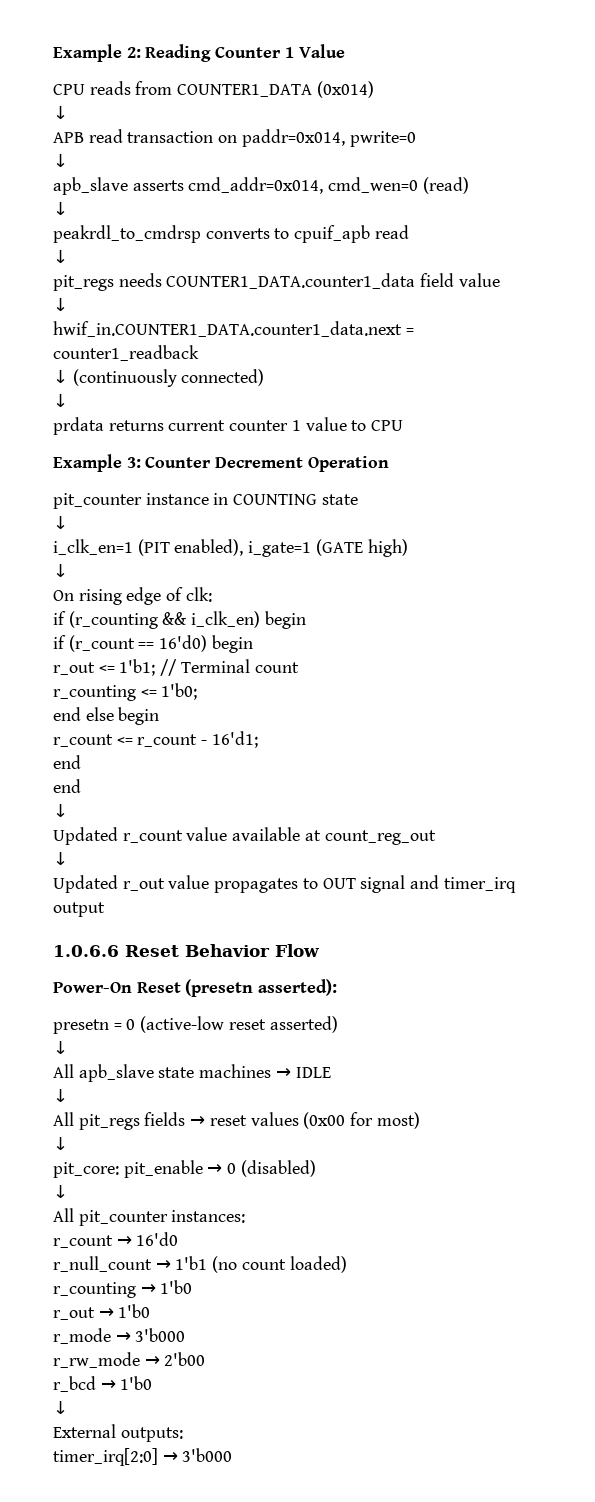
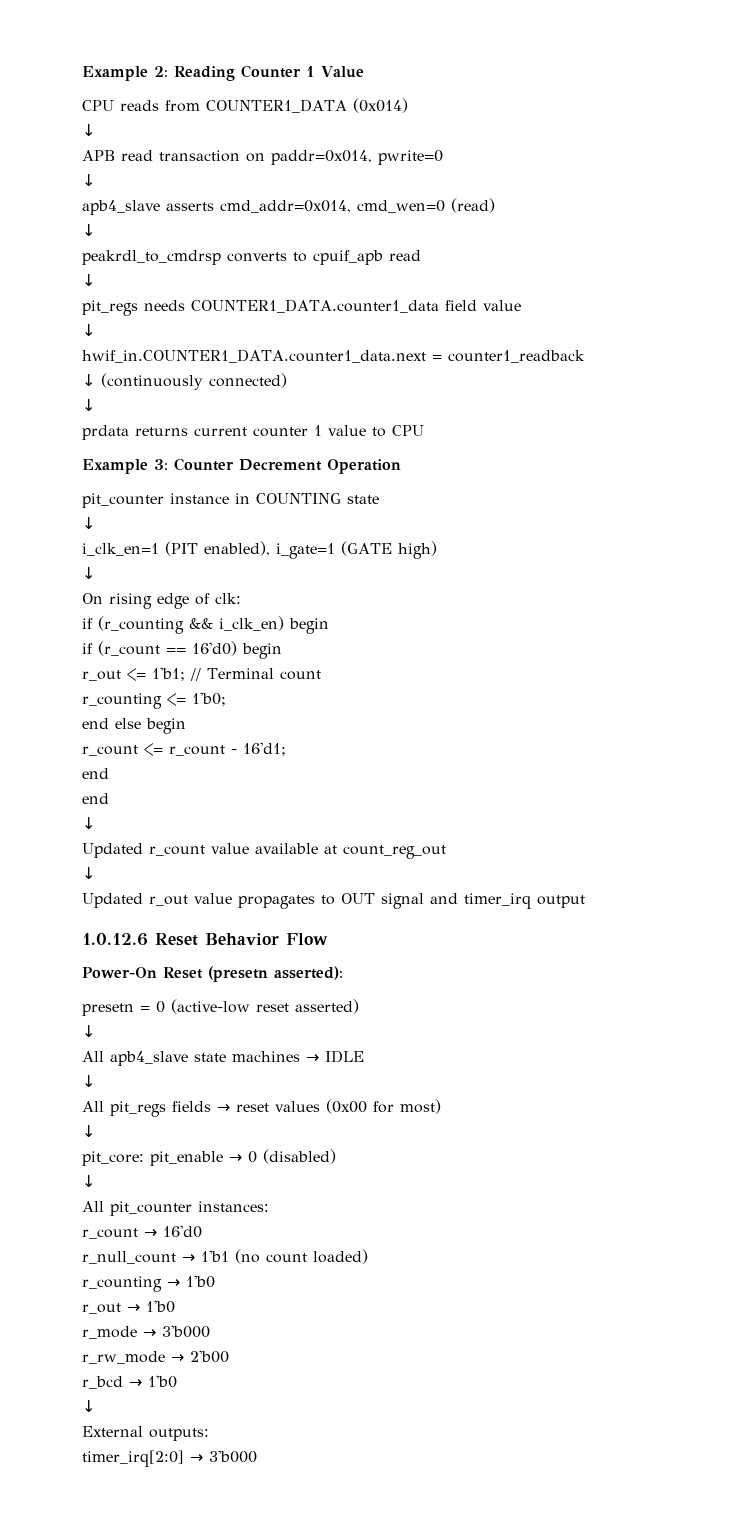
[53,177,128,195] apb_slave -> [82,200,160,215] apb4_slave
[53,945,119,957] 1.0.6.6 -> [82,933,148,946] 1.0.12.6
[78,1064,154,1082] apb_slave -> [110,1051,188,1066] apb4_slave

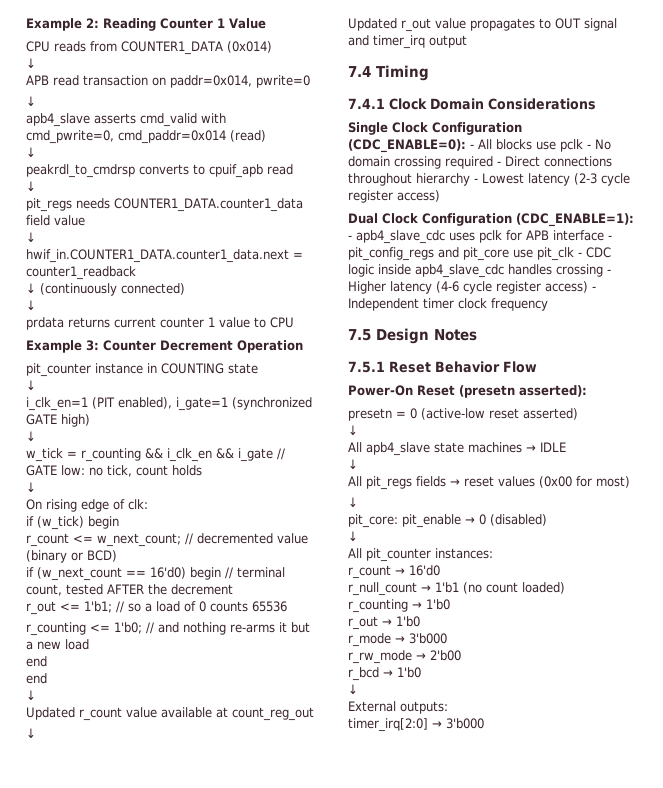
[220,200,445,213] cmd_addr=0x014, cmd_wen=0 -> [140,113,226,127] [26,130,226,144] cmd_valid with cmd_pwrite=0, cmd_paddr=0x014
[341,541,392,556] (GATE -> [232,397,312,410] [26,414,57,425] (synchronized GATE
(95, 573) none -> [26,448,285,462] [26,465,202,477] [26,482,36,493] // w_tick = r_counting && i_clk_en && i_gate // GATE low: no tick, count holds // ↓
[98,616,329,634] [82,641,160,656] (r_counting && i_clk_en) begin // if (r_count -> [37,516,119,530] [26,533,308,547] [26,550,117,563] [26,567,122,581] (w_tick) begin // r_count <= w_next_count; // decremented value (binary or BCD) // if (w_next_count
[82,667,321,681] [82,692,226,709] [82,718,186,734] [82,742,286,756] // r_out <= 1'b1; // Terminal count // r_counting <= 1'b0; // end else begin // r_count <= r_count - 16'd1; -> [225,567,285,579] [26,584,233,596] [26,601,287,615] [26,622,310,636] [26,639,89,650] // terminal count, tested AFTER the decrement // r_out <= 1'b1; // so a load of 0 counts 65536 // r_counting <= 1'b0; // and nothing re-arms it but a new load
[82,933,148,946] 1.0.12.6 -> [348,65,429,81] [348,98,596,110] [348,122,522,135] [348,139,611,153] [348,156,612,169] [348,173,630,186] [348,190,440,203] [348,213,634,227] [348,230,612,244] [348,247,611,261] [348,264,611,278] [348,281,596,294] [348,298,548,311] [348,328,477,344] [348,361,385,373] 7.4 Timing // 7.4.1 Clock Domain Considerations // Single Clock Configuration (CDC_ENABLE=0): - All blocks use pclk - No domain crossing required - Direct connections throughout hierarchy - Lowest latency (2-3 cycle register access) // Dual Clock Configuration (CDC_ENABLE=1): - apb4_slave_cdc uses pclk for APB interface - pit_config_regs and pit_core use pit_clk - CDC logic inside apb4_slave_cdc handles crossing - Higher latency (4-6 cycle register access) - Independent timer clock frequency // 7.5 Design Notes // 7.5.1

